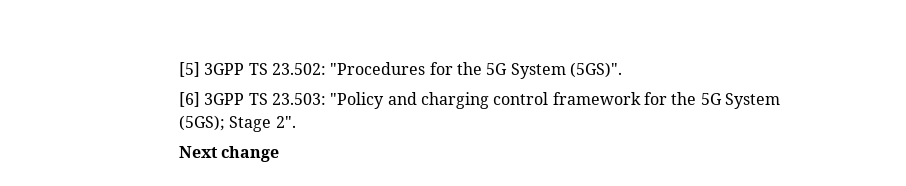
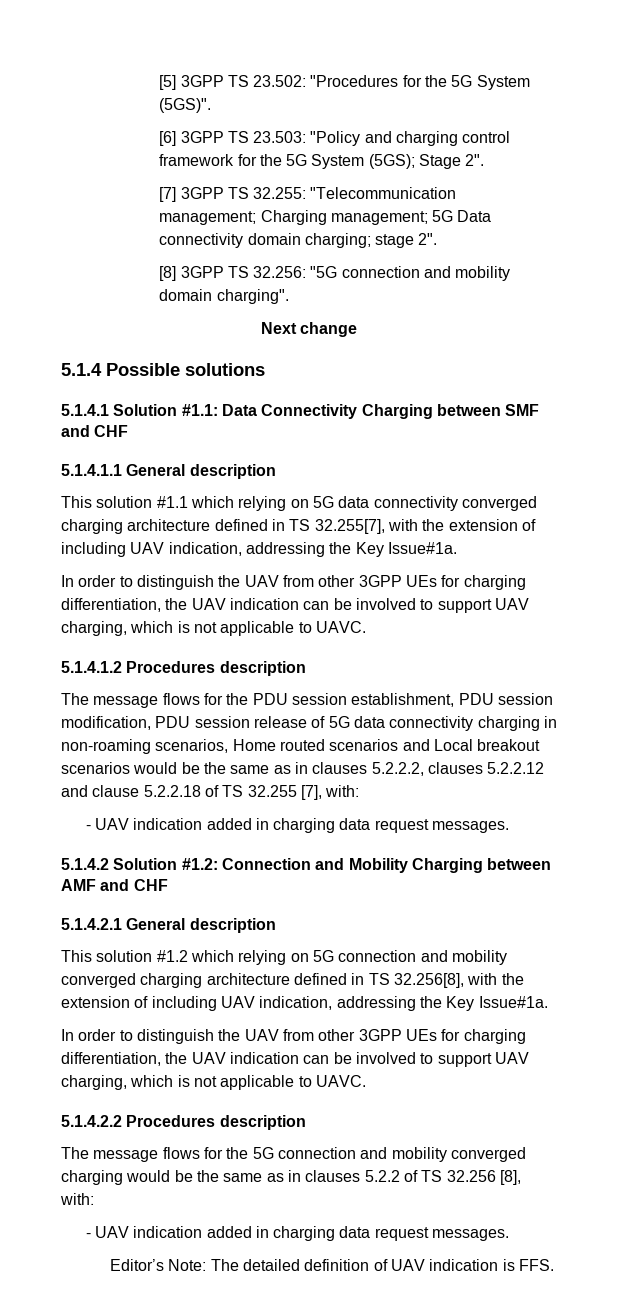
[179,146,280,162] Next change -> [159,187,457,202] [159,210,492,225] [159,233,438,248] [159,266,511,281] [159,289,289,304] [260,322,358,337] [61,363,265,376] [61,404,540,419] [61,425,129,437] [61,464,276,479] [61,496,537,511] [61,519,536,534] [61,542,457,557] [61,575,526,590] [61,598,529,613] [61,621,366,636] [61,661,306,676] [61,693,553,708] [61,716,557,731] [61,739,541,754] [61,762,545,776] [61,785,360,800] [85,818,510,833] [61,858,552,873] [61,879,168,891] [61,918,276,933] [61,950,507,965] [61,973,524,988] [61,996,548,1011] [61,1029,526,1044] [61,1052,529,1067] [61,1075,366,1090] [61,1115,306,1130] [61,1147,526,1162] [61,1170,521,1185] [60,1193,94,1205] [85,1226,510,1241] [110,1259,554,1271] [7] 3GPP TS 32.255: "Telecommunication management; Charging management; 5G Data connectivity domain charging; stage 2". // [8] 3GPP TS 32.256: "5G connection and mobility domain charging". // Next change // 5.1.4 Possible solutions // 5.1.4.1 Solution #1.1: Data Connectivity Charging between SMF and CHF // 5.1.4.1.1 General description // This solution #1.1 which relying on 5G data connectivity converged charging architecture defined in TS 32.255[7], with the extension of including UAV indication, addressing the Key Issue#1a. // In order to distinguish the UAV from other 3GPP UEs for charging differentiation, the UAV indication can be involved to support UAV charging, which is not applicable to UAVC. // 5.1.4.1.2 Procedures description // The message flows for the PDU session establishment, PDU session modification, PDU session release of 5G data connectivity charging in non-roaming scenarios, Home routed scenarios and Local breakout scenarios would be the same as in clauses 5.2.2.2, clauses 5.2.2.12 and clause 5.2.2.18 of TS 32.255 [7], with: // - UAV indication added in charging data request messages. // 5.1.4.2 Solution #1.2: Connection and Mobility Charging between AMF and CHF // 5.1.4.2.1 General description // This solution #1.2 which relying on 5G connection and mobility converged charging architecture defined in TS 32.256[8], with the extension of including UAV indication, addressing the Key Issue#1a. // In order to distinguish the UAV from other 3GPP UEs for charging differentiation, the UAV indication can be involved to support UAV charging, which is not applicable to UAVC. // 5.1.4.2.2 Procedures description // The message flows for the 5G connection and mobility converged charging would be the same as in clauses 5.2.2 of TS 32.256 [8], with: // - UAV indication added in charging data request messages. // Editor’s Note: The detailed definition of UAV indication is FFS.

